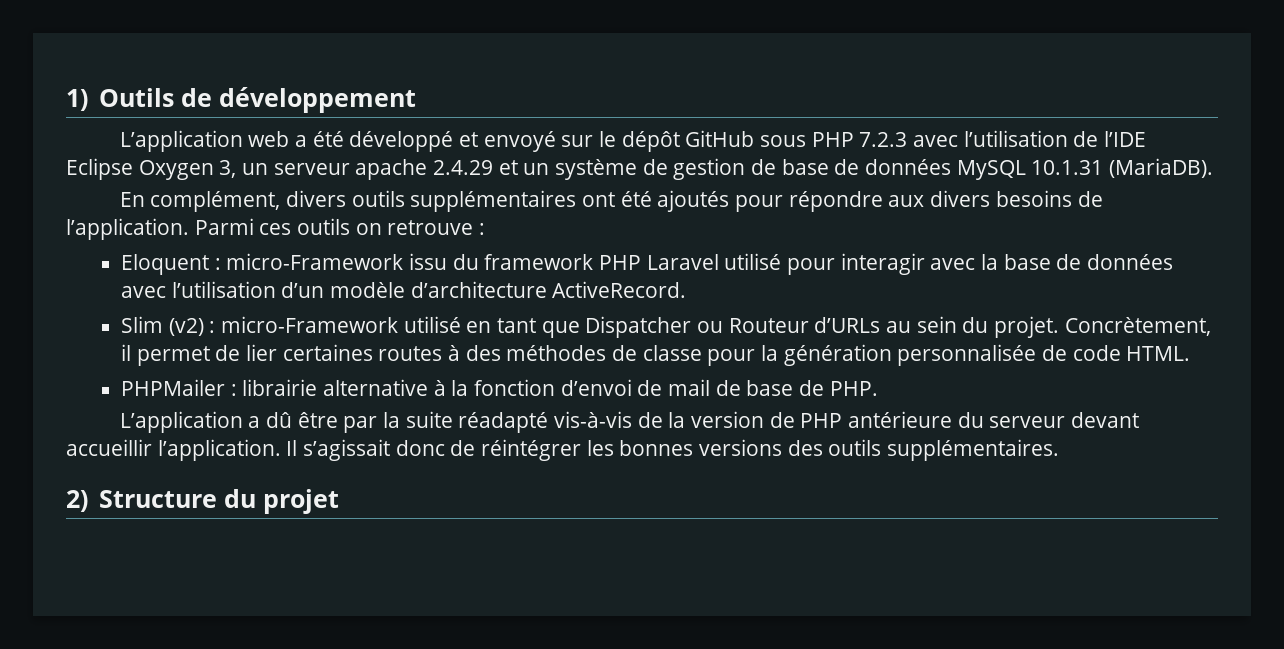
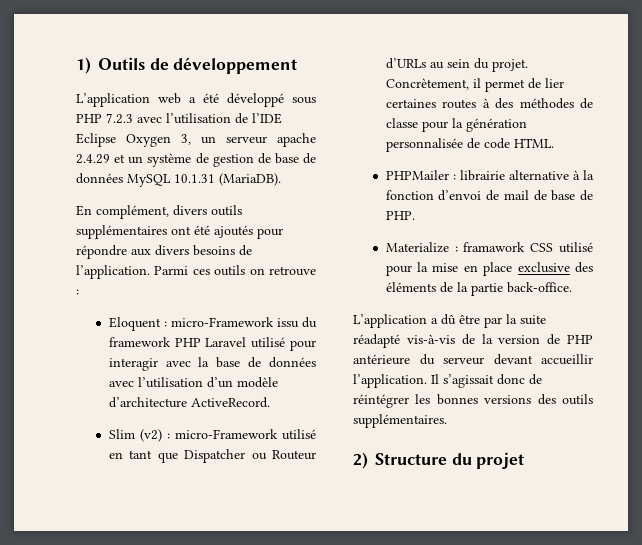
[459,130,755,152] et envoyé sur le dépôt GitHub -> (284, 100) none
(878, 388) none -> [385,242,593,253] [385,262,593,276] [385,282,572,296] // Materialize : framawork CSS utilisé pour la mise en place exclusive des éléments de la partie back-office.

